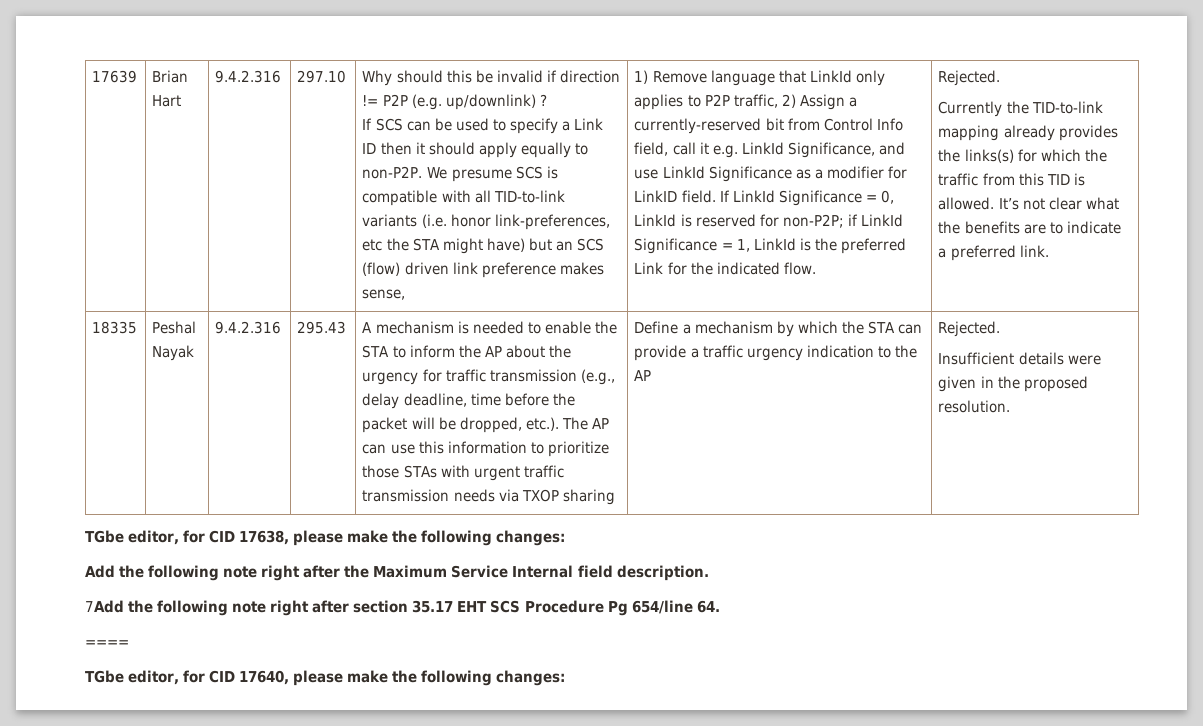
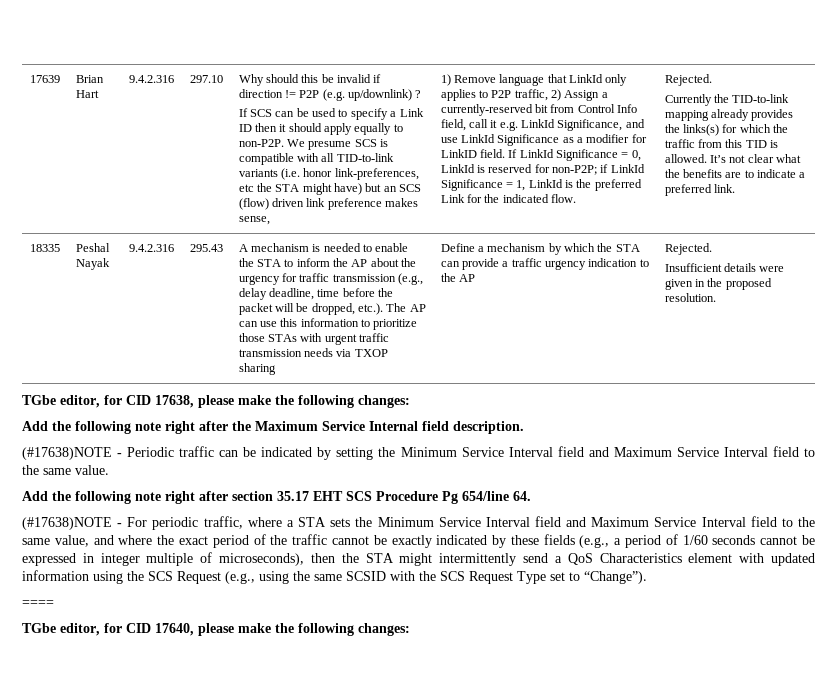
[85,600,124,613] 7Add -> [22,446,816,460] [22,465,109,475] [22,491,48,501] (#17638)NOTE - Periodic traffic can be indicated by setting the Minimum Service Interval field and Maximum Service Interval field to the same value. // Add
(720, 606) none -> [22,516,815,530] [22,534,815,548] [22,552,816,566] [22,570,647,584] // (#17638)NOTE - For periodic traffic, where a STA sets the Minimum Service Interval field and Maximum Service Interval field to the same value, and where the exact period of the traffic cannot be exactly indicated by these fields (e.g., a period of 1/60 seconds cannot be expressed in integer multiple of microseconds), then the STA might intermittently send a QoS Characteristics element with updated information using the SCS Request (e.g., using the same SCSID with the SCS Request Type set to “Change”).

